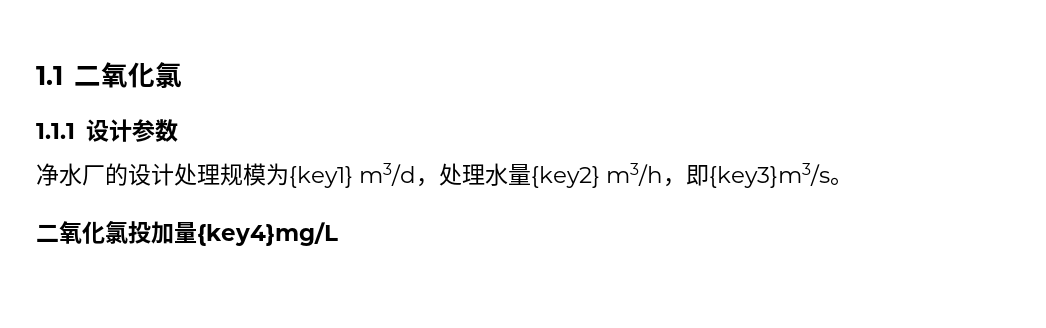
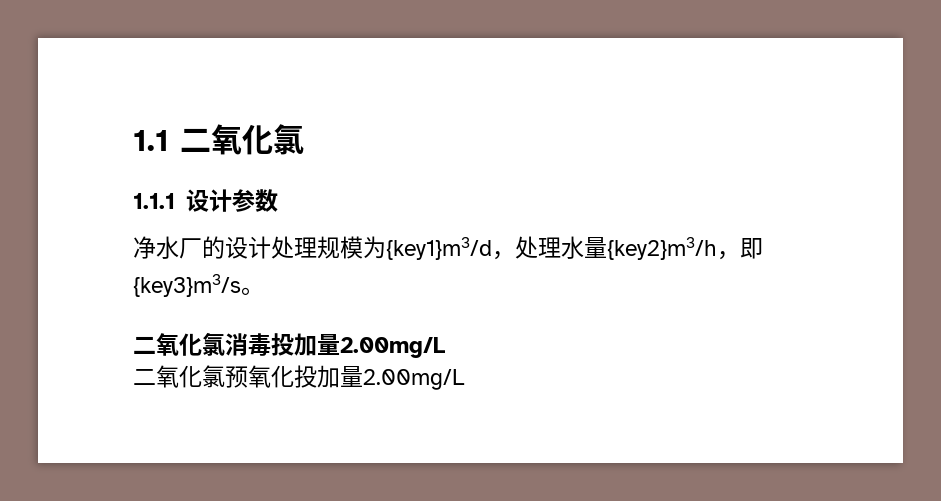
[289,163,417,188] {key1} m3/d -> [386,237,492,260] {key1}m3/d
[531,163,664,188] {key2} m3/h -> [607,237,717,260] {key2}m3/h
[128,221,338,246] 投加量{key4}mg/L -> [225,333,445,358] [133,365,465,390] 消毒投加量2.00mg/L // 二氧化氯预氧化投加量2.00mg/L

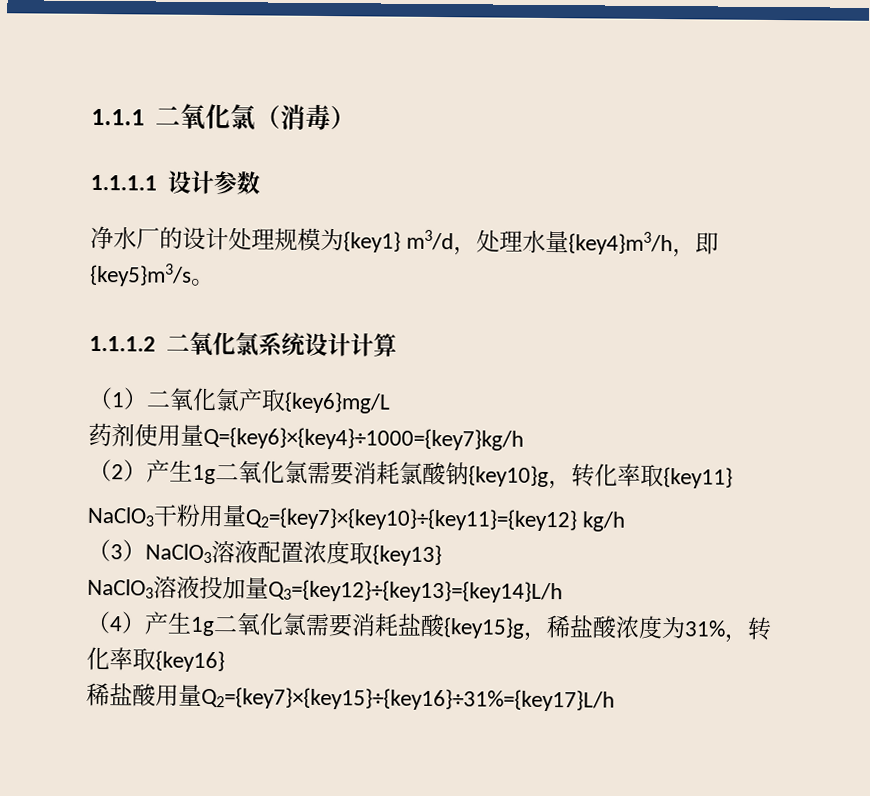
[133,124,305,155] [133,193,175,209] 1.1二氧化氯 // 1.1.1 -> [91,103,357,131] [90,174,157,191] 1.1.1二氧化氯（消毒） // 1.1.1.1
[386,237,492,260] {key1}m3/d -> [343,229,455,253] {key1} m3/d
[607,237,763,260] [133,274,241,297] {key2}m3/h，即{key3}m3/s -> [568,231,720,258] [89,262,192,287] {key4}m3/h，即{key5}m3/s
[133,332,445,358] [133,365,465,390] 二氧化氯消毒投加量2.00mg/L // 二氧化氯预氧化投加量2.00mg/L -> [89,331,398,357] [88,386,391,414] [88,422,524,451] [88,458,733,490] [87,503,626,532] [87,538,442,567] [87,575,563,604] [86,610,772,643] [86,646,225,673] [86,682,615,712] 1.1.1.2二氧化氯系统设计计算 // （1）二氧化氯产取{key6}mg/L // 药剂使用量Q={key6}×{key4}÷1000={key7}kg/h // （2）产生1g二氧化氯需要消耗氯酸钠{key10}g，转化率取{key11} // NaClO3干粉用量Q2={key7}×{key10}÷{key11}={key12} kg/h // （3）NaClO3溶液配置浓度取{key13} // NaClO3溶液投加量Q3={key12}÷{key13}={key14}L/h // （4）产生1g二氧化氯需要消耗盐酸{key15}g，稀盐酸浓度为31%，转化率取{key16} // 稀盐酸用量Q2={key7}×{key15}÷{key16}÷31%={key17}L/h

